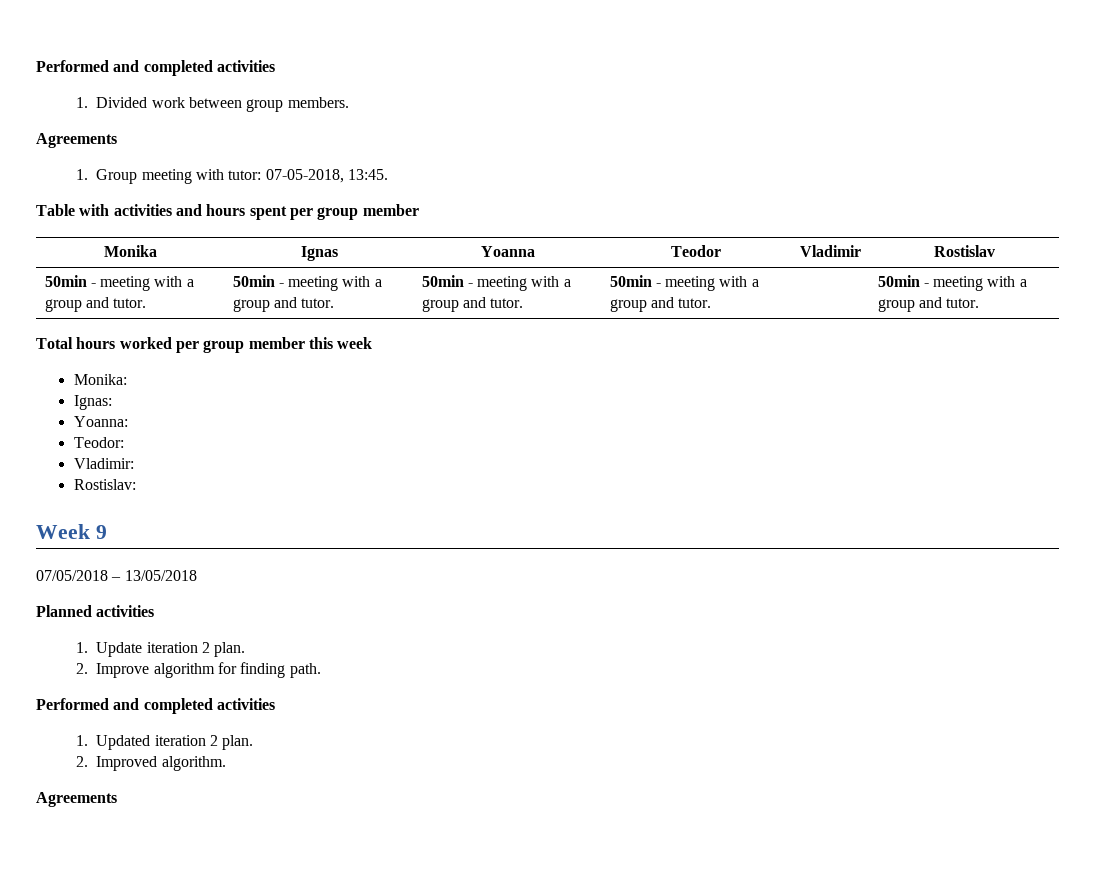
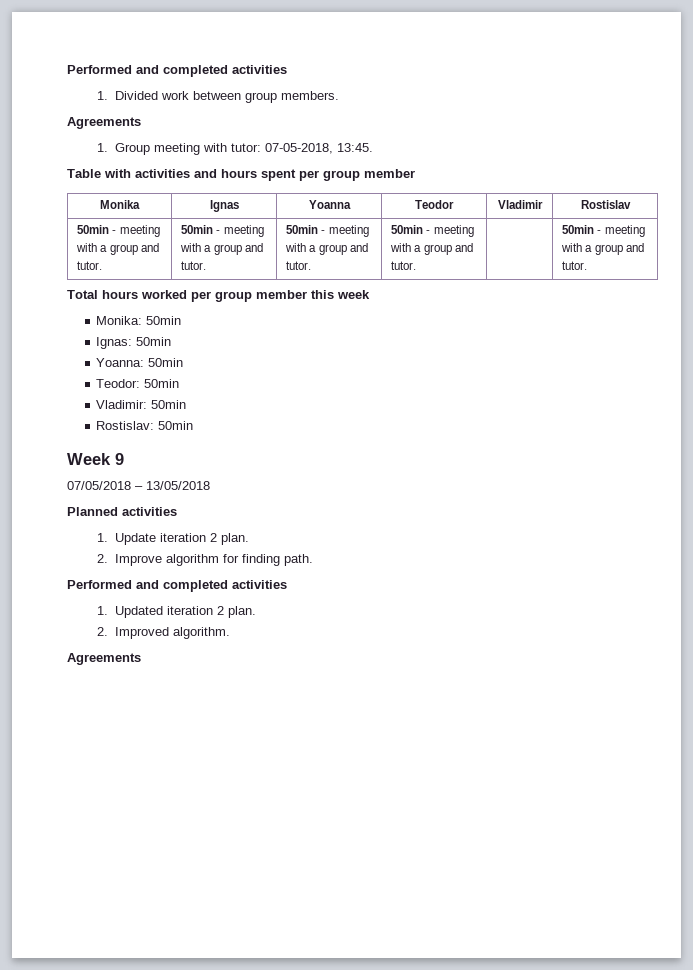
(127, 379) none -> [146,316,182,325] 50min
(112, 402) none -> [136,337,172,346] 50min
(128, 421) none -> [148,358,184,367] 50min
(124, 442) none -> [144,379,180,388] 50min
(134, 463) none -> [151,400,187,409] 50min
(136, 484) none -> [158,421,194,430] 50min

